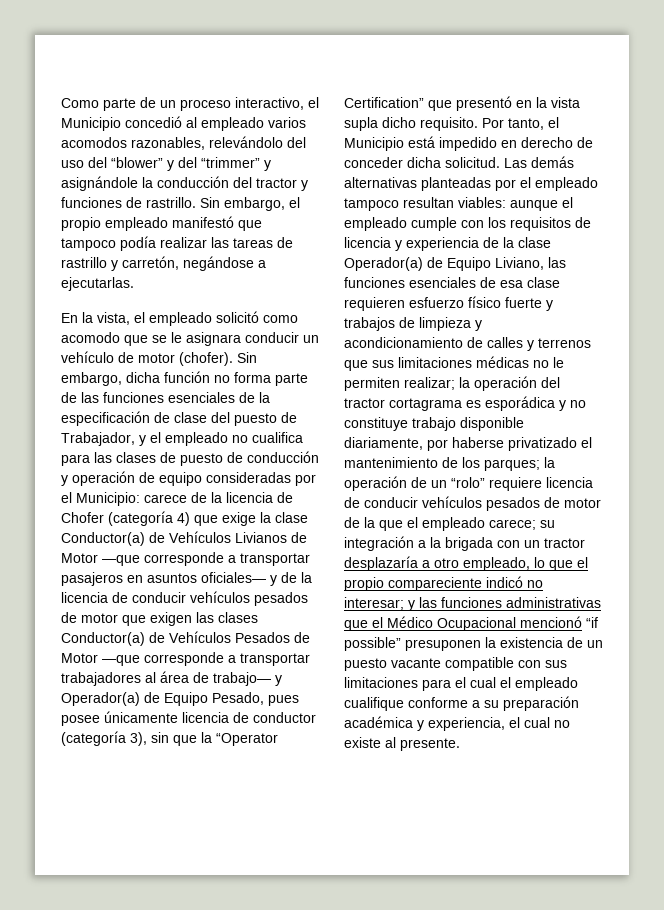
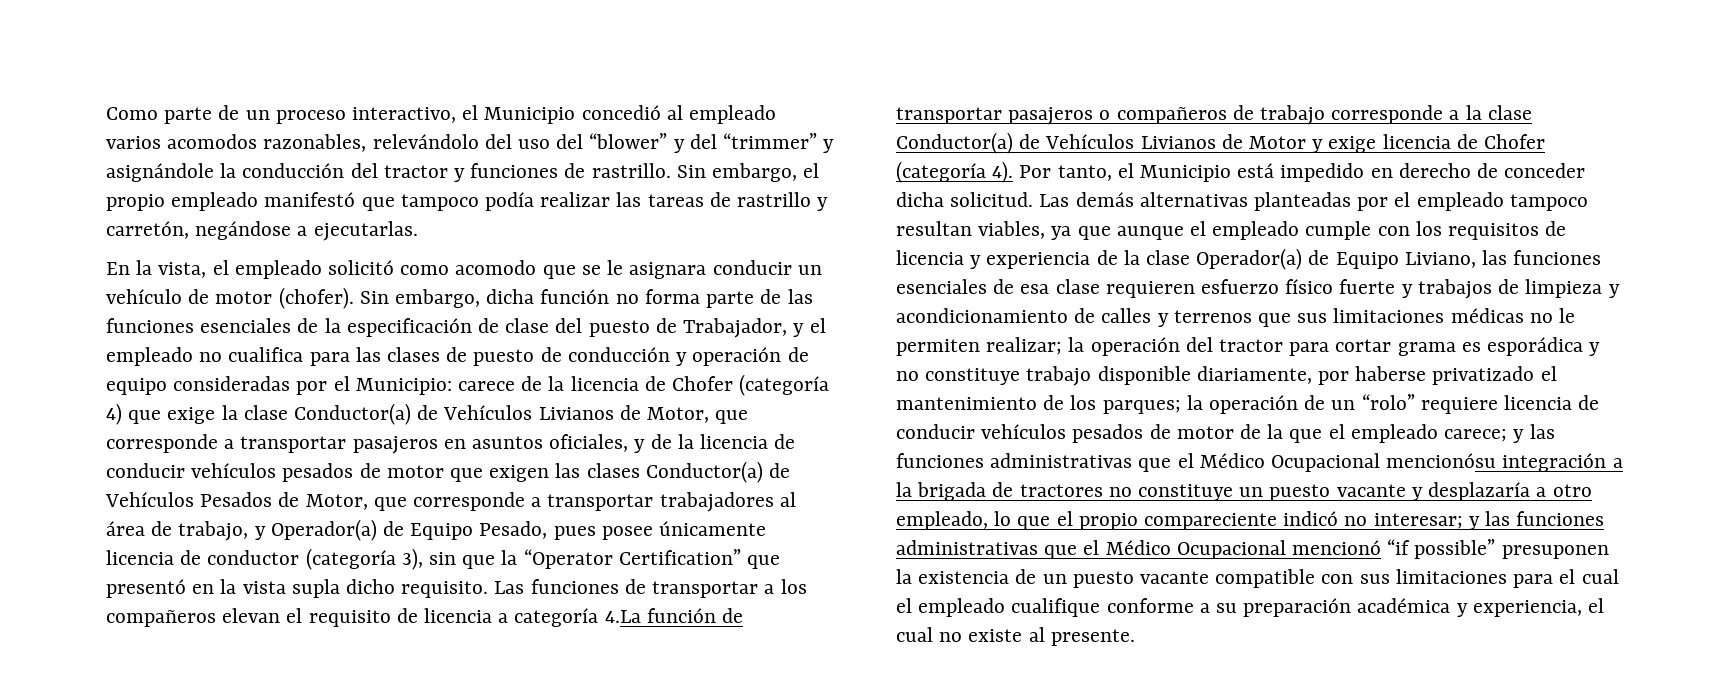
[61,553,140,566] Motor —que -> [647,407,749,424] Motor, que
[201,572,266,583] oficiales— -> [549,434,629,452] oficiales,
[61,653,140,666] Motor —que -> [305,494,407,511] Motor, que
[213,672,271,686] trabajo— -> [178,521,249,541] trabajo,
(478, 124) none -> [494,579,807,598] [106,608,744,627] [896,105,1532,125] [896,132,1546,154] [896,161,1014,183] Las funciones de transportar a los compañeros elevan el requisito de licencia a categoría 4.La función de transportar pasajeros o compañeros de trabajo corresponde a la clase Conductor(a) de Vehículos Livianos de Motor y exige licencia de Chofer (categoría 4).
[458,197,506,208] viables: -> [978,221,1111,240] viables, ya que
[389,398,462,411] cortagrama -> [1289,339,1456,356] para cortar grama
[540,520,555,528] [344,536,585,551] su integración a la brigada con un tractor -> [1513,424,1555,443] [896,453,1623,472] [896,482,1423,501] y las funciones administrativas que el Médico Ocupacional mencionósu integración a la brigada de tractores no constituye un puesto vacante y

